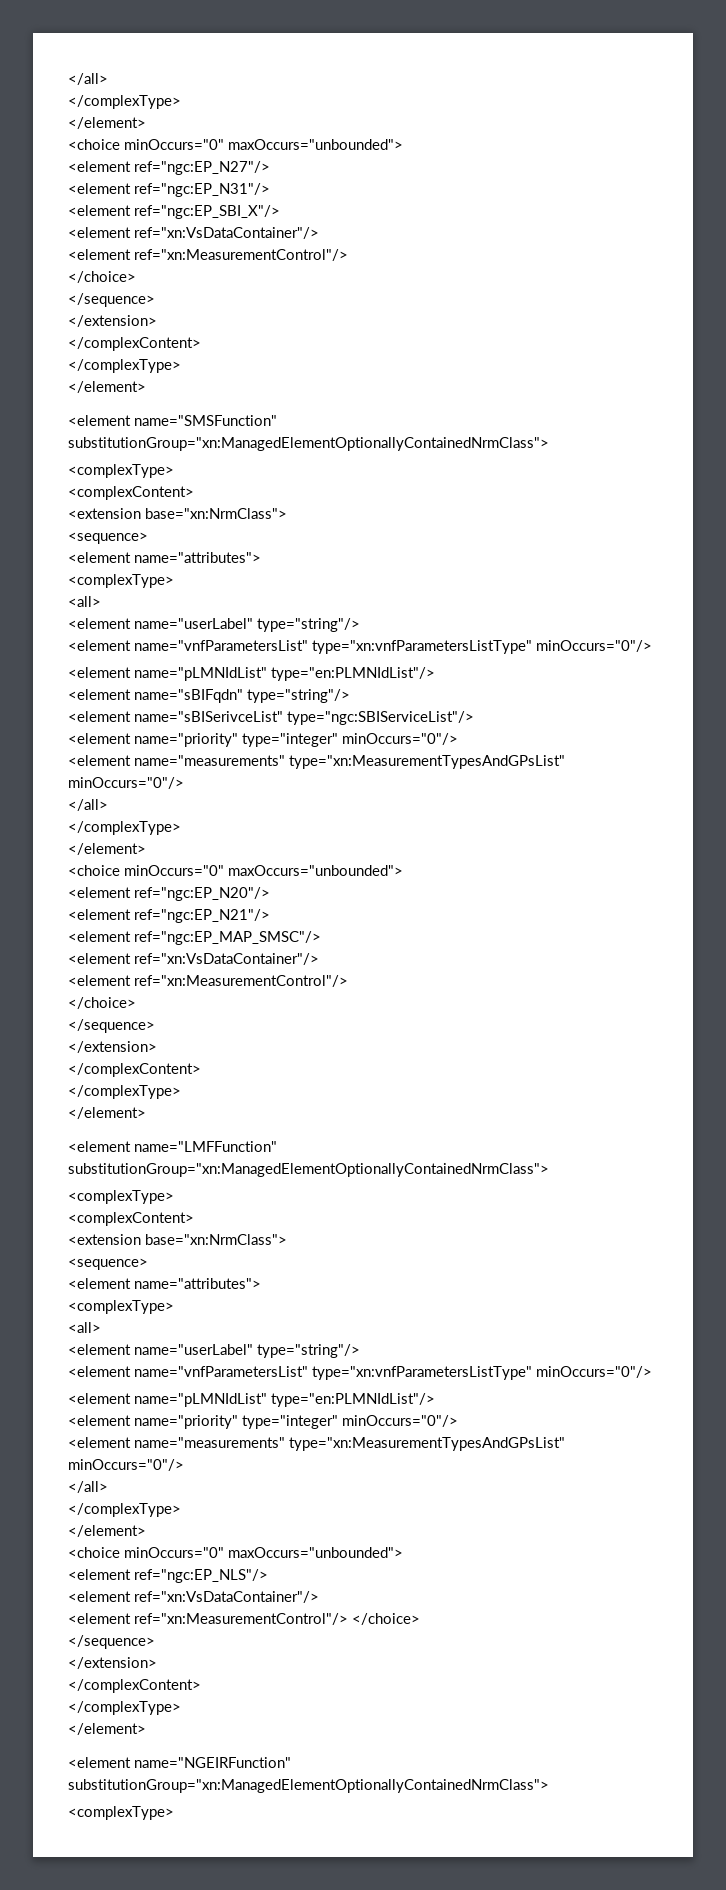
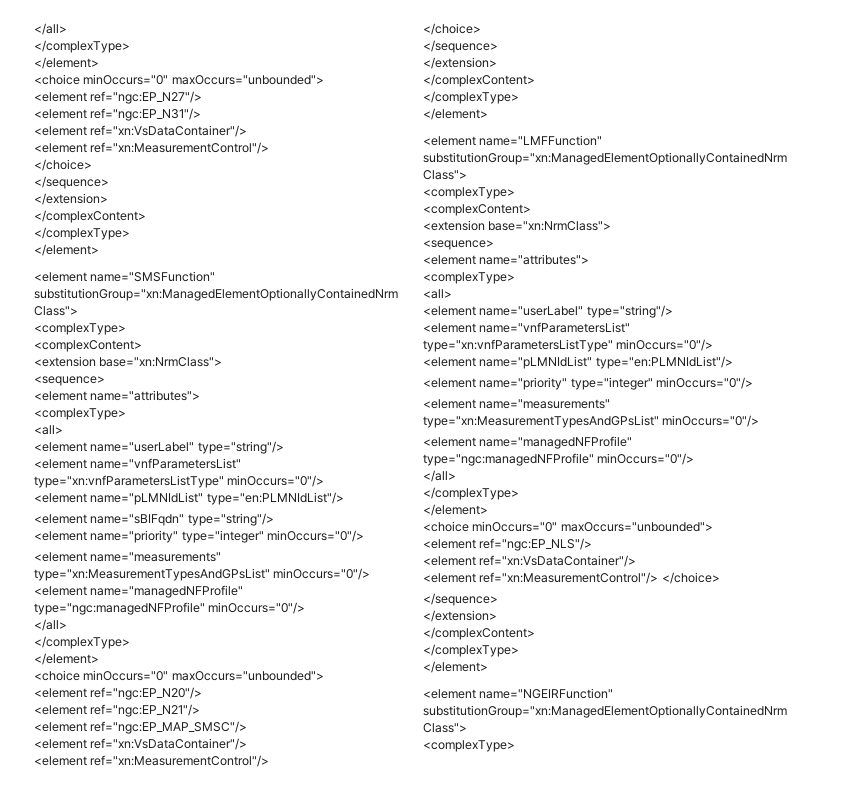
[68,205,280,219] // <element ref="ngc:EP_SBI_X"/> -> (202, 114) none
[68,711,474,725] [68,733,458,747] [68,755,565,769] [68,777,184,789] // <element name="sBISerivceList" type="ngc:SBIServiceList"/> // <element name="priority" type="integer" minOccurs="0"/> // <element name="measurements" type="xn:MeasurementTypesAndGPsList" minOccurs="0"/> -> [34,530,365,543] [34,552,222,562] [34,568,371,581] [34,585,244,598] [34,602,306,615] // <element name="priority" type="integer" minOccurs="0"/> // <element name="measurements" type="xn:MeasurementTypesAndGPsList" minOccurs="0"/> <element name="managedNFProfile" type="ngc:managedNFProfile" minOccurs="0"/>
(184, 1465) none -> [423,436,633,449] [423,453,695,466] // <element name="managedNFProfile" type="ngc:managedNFProfile" minOccurs="0"/>

